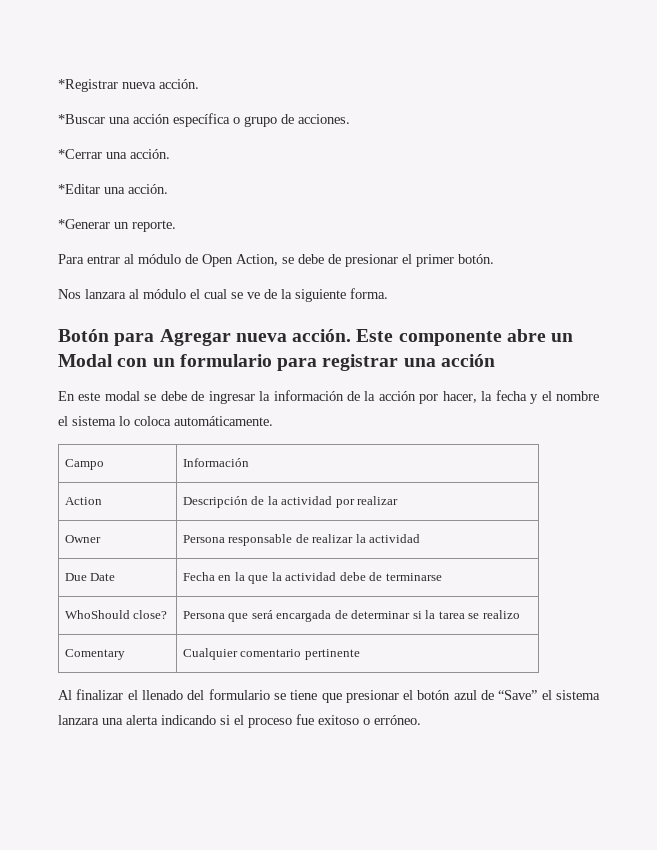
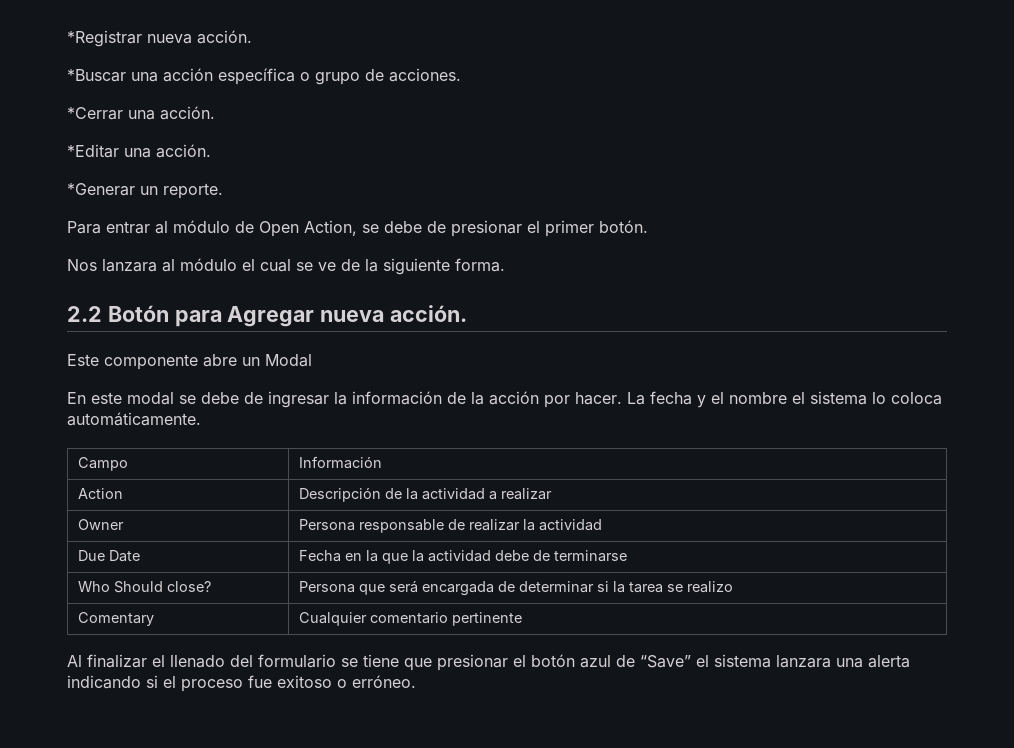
(388, 293) none -> [67,306,102,322] 2.2
(352, 335) none -> (468, 313) //
[117,354,495,371] con un formulario para registrar una acción -> (312, 360) none
[442,391,493,403] hacer, la -> [575,392,645,405] hacer. La
[335,499,355,508] por -> [488,491,497,500] a
[64,610,130,619] WhoShould -> [77,581,163,593] Who Should

